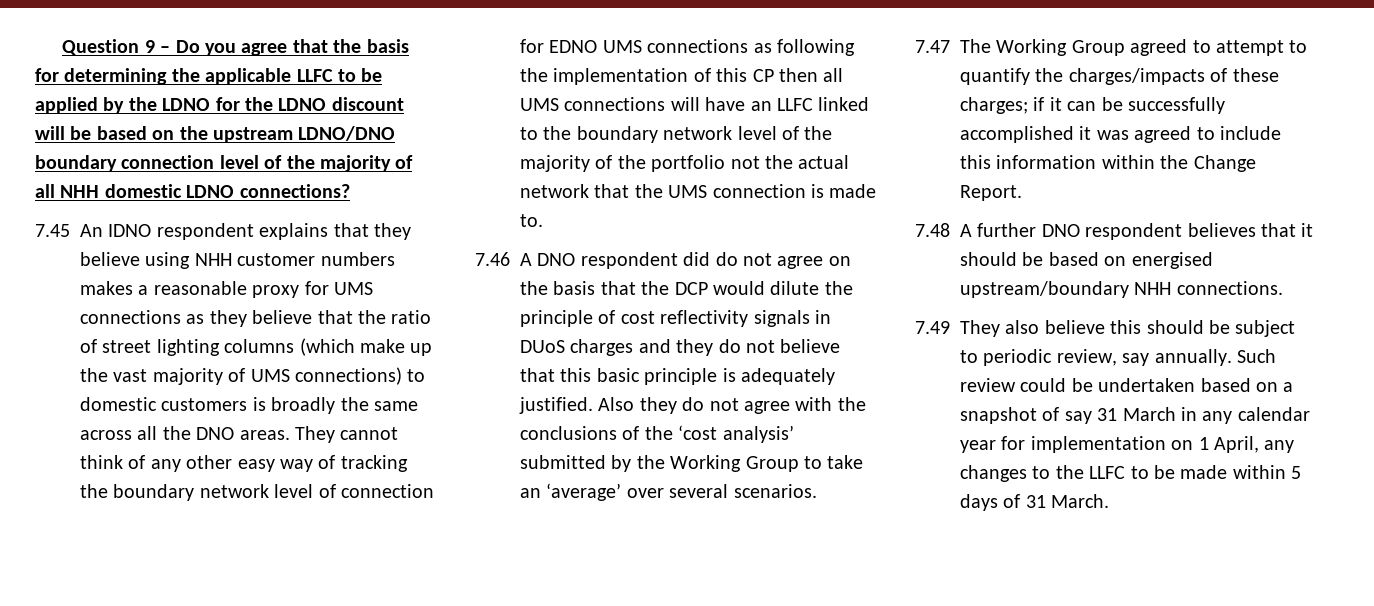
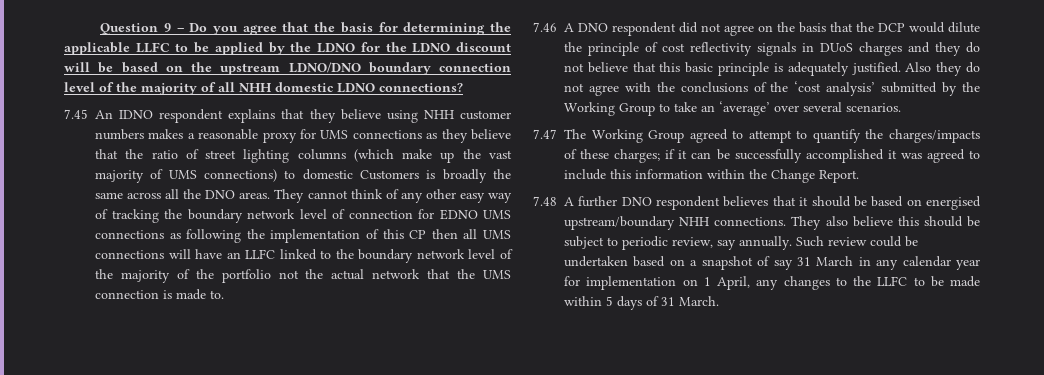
[161,398,248,411] customers -> [360,170,419,180] Customers
[715,252,738,266] do -> (698, 27) none
[915,321,950,334] // 7.49 -> (787, 221) none

